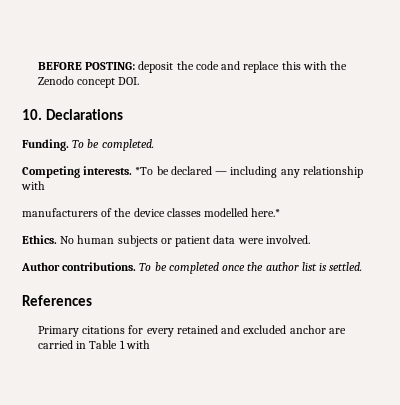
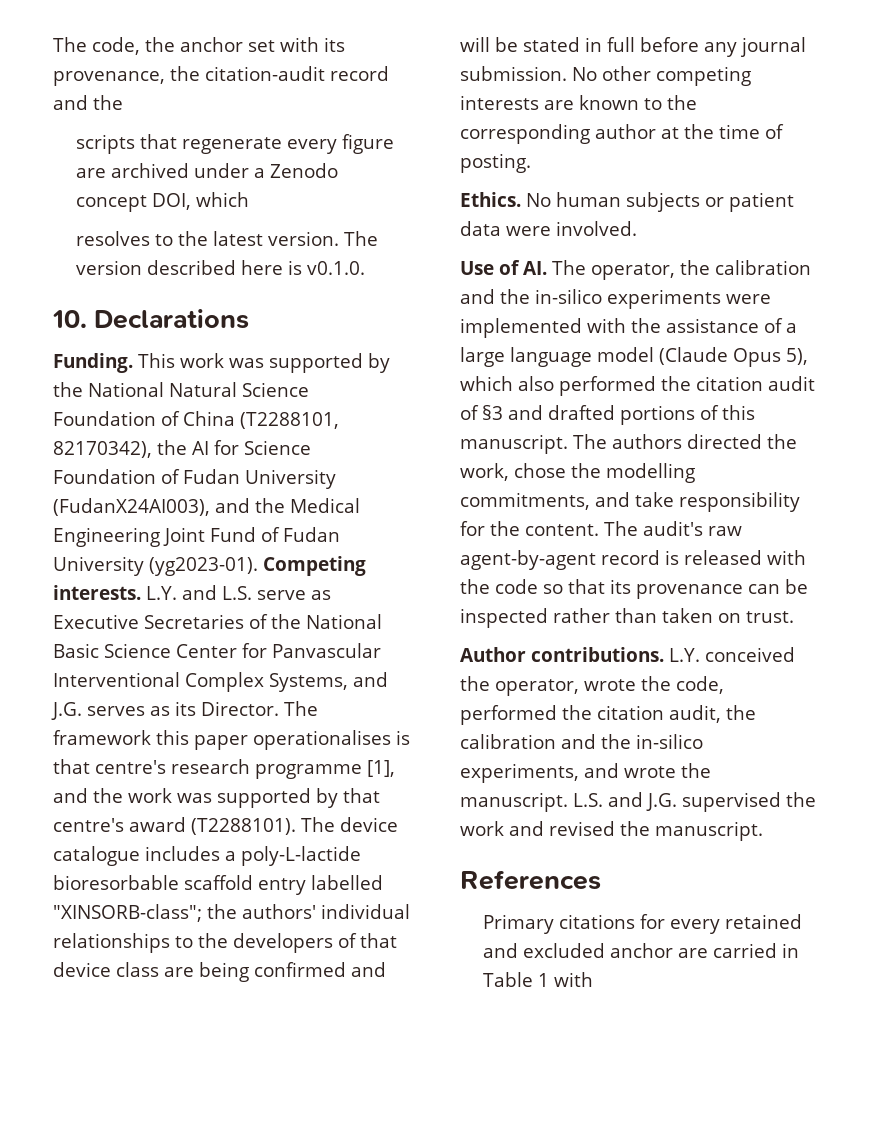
[37,61,348,73] [37,76,140,88] [22,109,123,120] [22,139,154,151] [22,166,363,178] [21,181,45,190] [22,208,281,217] BEFORE POSTING: deposit the code and replace this with the Zenodo concept DOI. // 10. Declarations // Funding. To be completed. // Competing interests. *To be declared — including any relationship with // manufacturers of the device classes modelled here.* -> [53,37,345,55] [53,66,389,86] [53,95,123,110] [76,134,395,154] [76,163,339,178] [76,192,250,212] [76,231,379,246] [76,260,366,275] [52,309,250,329] [53,353,390,373] [53,382,309,397] [53,411,339,429] [53,440,311,458] [53,469,336,489] [53,498,360,516] [53,527,340,547] [53,556,366,576] [53,585,331,600] [53,614,382,629] [53,643,381,658] [53,672,388,692] [51,701,318,720] [53,730,410,750] [53,759,395,779] [53,788,380,808] [53,817,398,835] [53,846,361,866] [53,875,383,895] [53,904,410,922] [53,933,397,953] [53,962,386,982] [460,37,806,57] [460,66,751,86] [460,95,697,110] [460,124,784,144] [460,153,531,173] The code, the anchor set with its provenance, the citation-audit record and the // scripts that regenerate every figure are archived under a Zenodo concept DOI, which // resolves to the latest version. The version described here is v0.1.0. // 10. Declarations // Funding. This work was supported by the National Natural Science Foundation of China (T2288101, 82170342), the AI for Science Foundation of Fudan University (FudanX24AI003), and the Medical Engineering Joint Fund of Fudan University (yg2023-01). Competing interests. L.Y. and L.S. serve as Executive Secretaries of the National Basic Science Center for Panvascular Interventional Complex Systems, and J.G. serves as its Director. The framework this paper operationalises is that centre's research programme [1], and the work was supported by that centre's award (T2288101). The device catalogue includes a poly-L-lactide bioresorbable scaffold entry labelled "XINSORB-class"; the authors' individual relationships to the developers of that device class are being confirmed and will be stated in full before any journal submission. No other competing interests are known to the corresponding author at the time of posting.
[21,262,363,274] Author contributions. To be completed once the author list is settled. -> [460,260,811,280] [460,289,771,309] [460,318,797,338] [460,347,808,367] [460,376,815,396] [460,405,755,425] [460,434,797,454] [460,463,695,483] [460,492,800,512] [460,521,742,536] [460,550,806,570] [460,579,808,599] [460,608,794,628] [460,647,795,662] [460,676,724,696] [460,705,756,725] [460,734,703,749] [460,763,711,783] [460,792,816,812] [460,821,763,841] Use of AI. The operator, the calibration and the in-silico experiments were implemented with the assistance of a large language model (Claude Opus 5), which also performed the citation audit of §3 and drafted portions of this manuscript. The authors directed the work, chose the modelling commitments, and take responsibility for the content. The audit's raw agent-by-agent record is released with the code so that its provenance can be inspected rather than taken on trust. // Author contributions. L.Y. conceived the operator, wrote the code, performed the citation audit, the calibration and the in-silico experiments, and wrote the manuscript. L.S. and J.G. supervised the work and revised the manuscript.

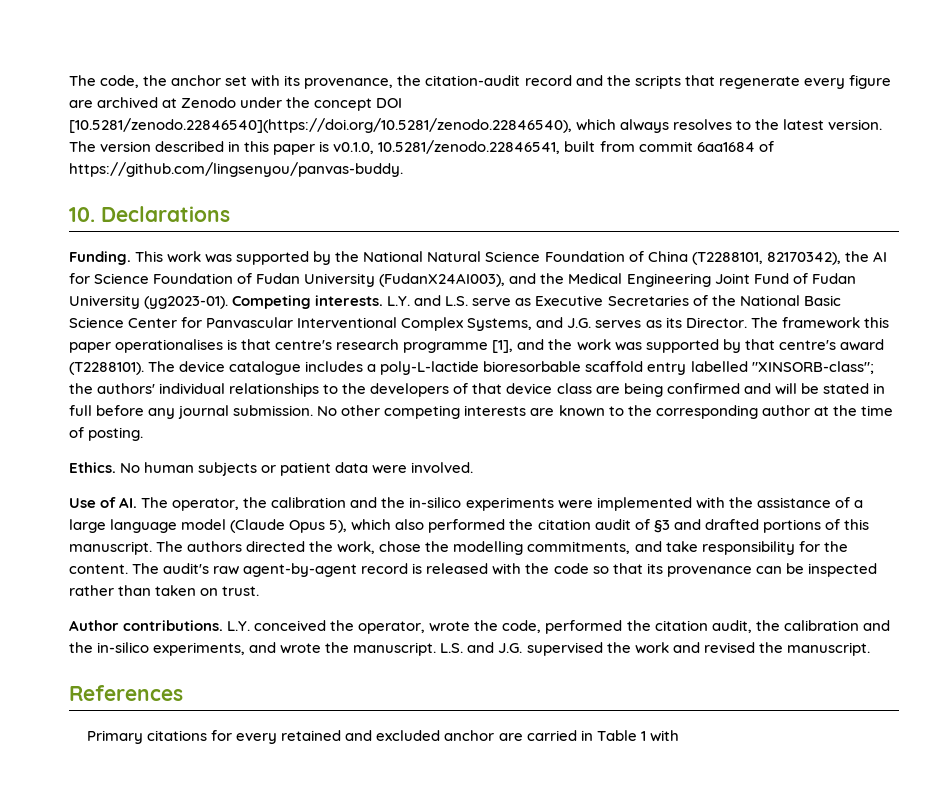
(123, 102) // -> (631, 80) none
[194,163,339,178] [76,192,250,212] under a Zenodo concept DOI, which // -> [162,97,403,111] [69,118,670,133] at Zenodo under the concept DOI [10.5281/zenodo.22846540](https://doi.org/10.5281/zenodo.22846540), which always
[241,260,366,275] here is v0.1.0. -> [228,140,774,155] [69,162,403,177] in this paper is v0.1.0, 10.5281/zenodo.22846541, built from commit 6aa1684 of https://github.com/lingsenyou/panvas-buddy.

